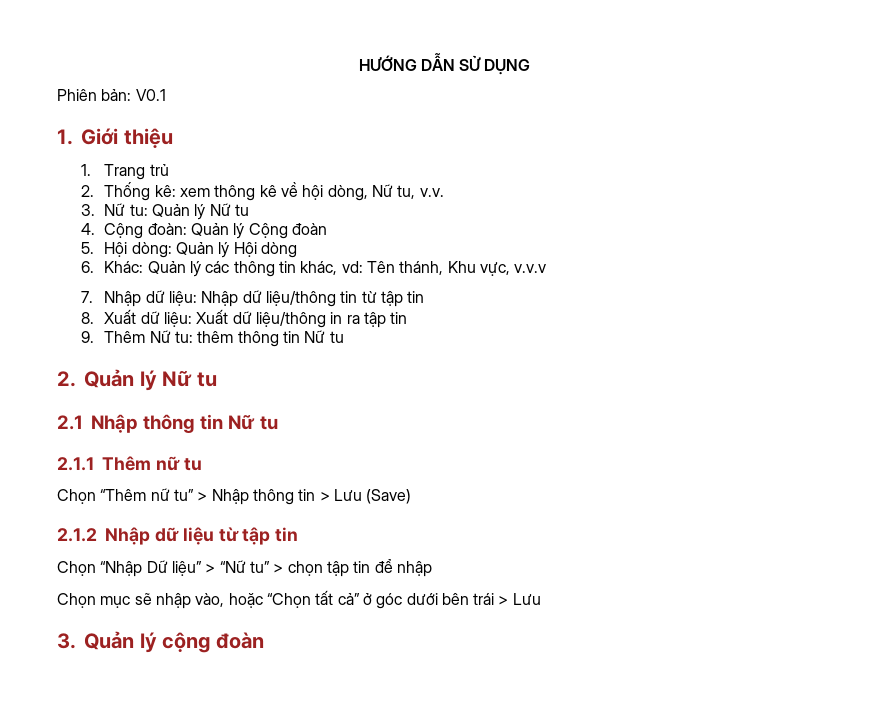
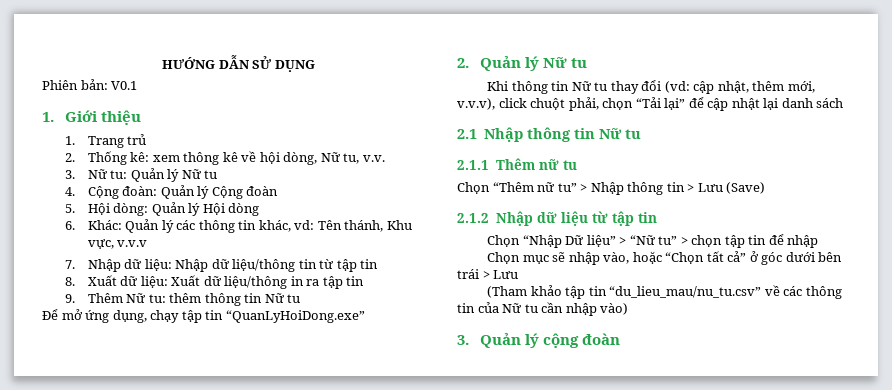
(344, 337) none -> [42,309,365,323] // Để mở ứng dụng, chạy tập tin “QuanLyHoiDong.exe”
(217, 379) none -> [487,80,815,94] [457,97,844,111] // Khi thông tin Nữ tu thay đổi (vd: cập nhật, thêm mới, v.v.v), click chuột phải, chọn “Tải lại” để cập nhật lại danh sách
(541, 599) none -> [487,285,842,299] [457,302,629,316] // (Tham khảo tập tin “du_lieu_mau/nu_tu.csv” về các thông tin của Nữ tu cần nhập vào)

